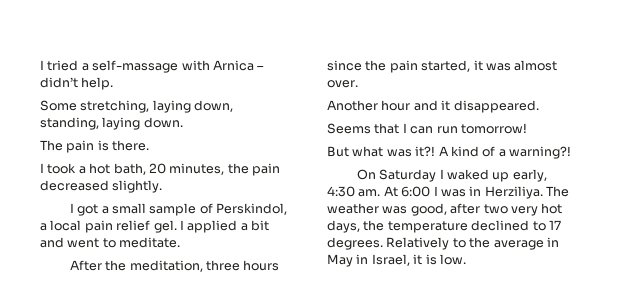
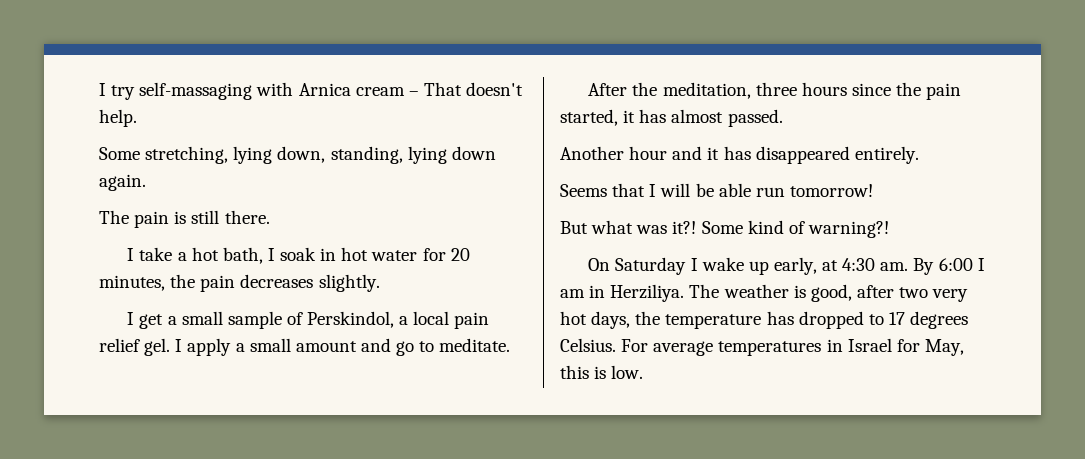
[40,60,265,73] [40,77,78,88] I tried a self-massage with Arnica – didn’t -> [99,82,524,100] I try self-massaging with Arnica cream – That doesn't
[152,100,191,113] laying -> [233,146,273,164] lying
[102,117,183,130] laying down. -> [407,146,496,164] [99,174,146,191] lying down again.
(109, 145) none -> [191,210,220,224] still
[47,163,77,174] took -> [139,247,173,261] take
(146, 169) none -> [267,247,446,261] I soak in hot water for
[40,180,109,191] decreased -> [240,274,314,288] decreases
[77,204,99,216] got -> [139,314,164,329] get
[187,220,269,233] [40,237,100,248] applied a bit and went -> [187,338,415,356] apply a small amount and go
[485,60,558,71] [327,80,358,88] was almost over. -> [639,109,783,127] has almost passed.
[453,100,539,113] disappeared. -> [723,146,919,164] has disappeared entirely.
[410,126,434,134] can -> [660,183,751,197] will be able
[438,146,449,156] A -> [701,221,743,234] Some
[498,149,506,157] a -> (805, 227) none
[446,169,489,180] waked -> [701,257,744,271] wake
(547, 175) none -> [822,260,839,271] at
[383,186,398,197] At -> [913,258,935,275] By
[440,189,466,197] was -> [560,289,585,298] am
[382,206,408,214] was -> [793,285,806,298] is
[471,220,561,231] [327,237,559,250] [327,254,423,267] declined to 17 degrees. Relatively to the average in May in Israel, it -> [766,311,969,329] [560,338,964,356] [560,365,589,379] has dropped to 17 degrees Celsius. For average temperatures in Israel for May, this

